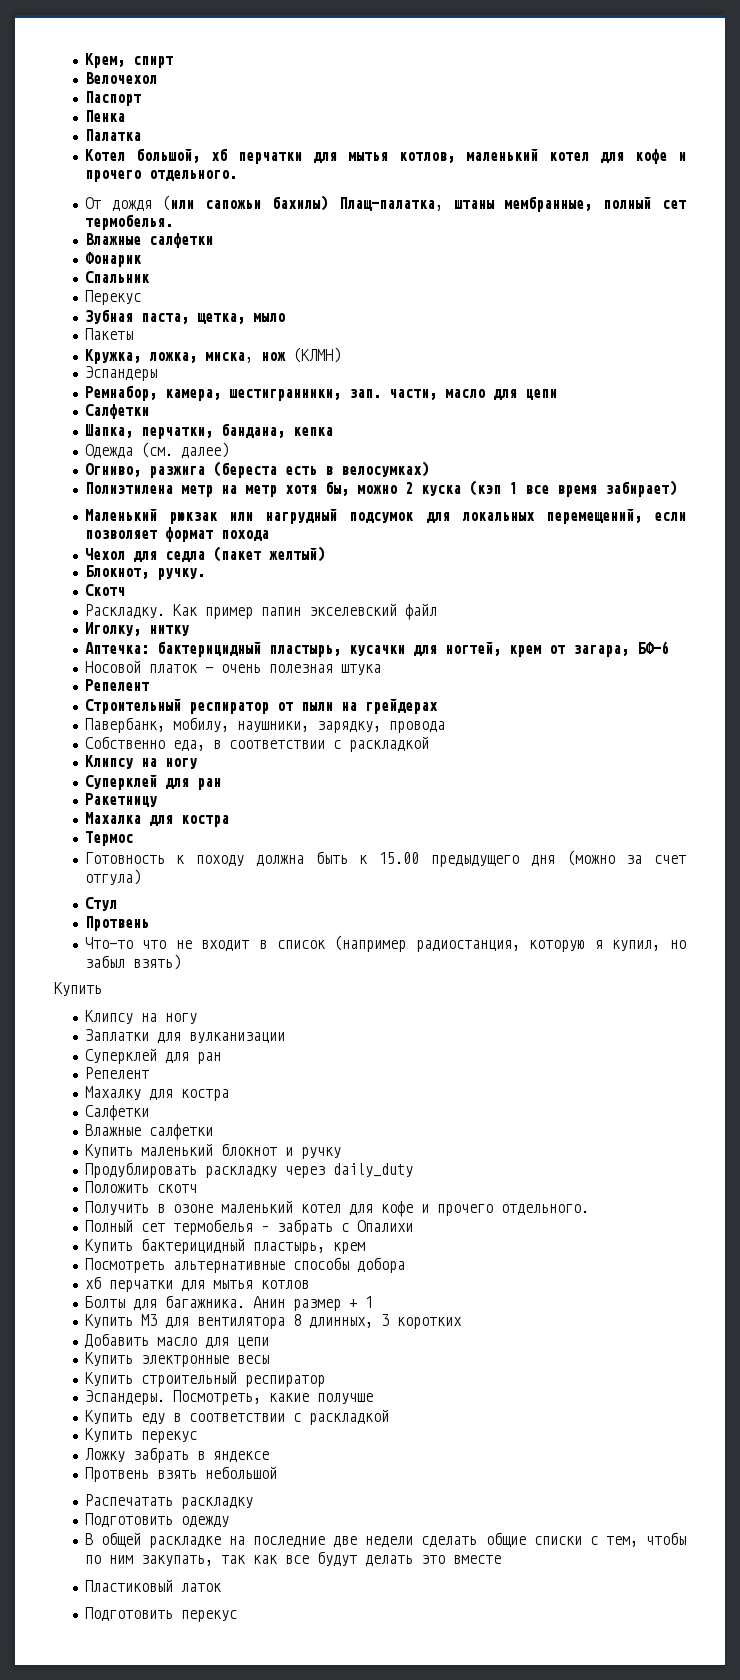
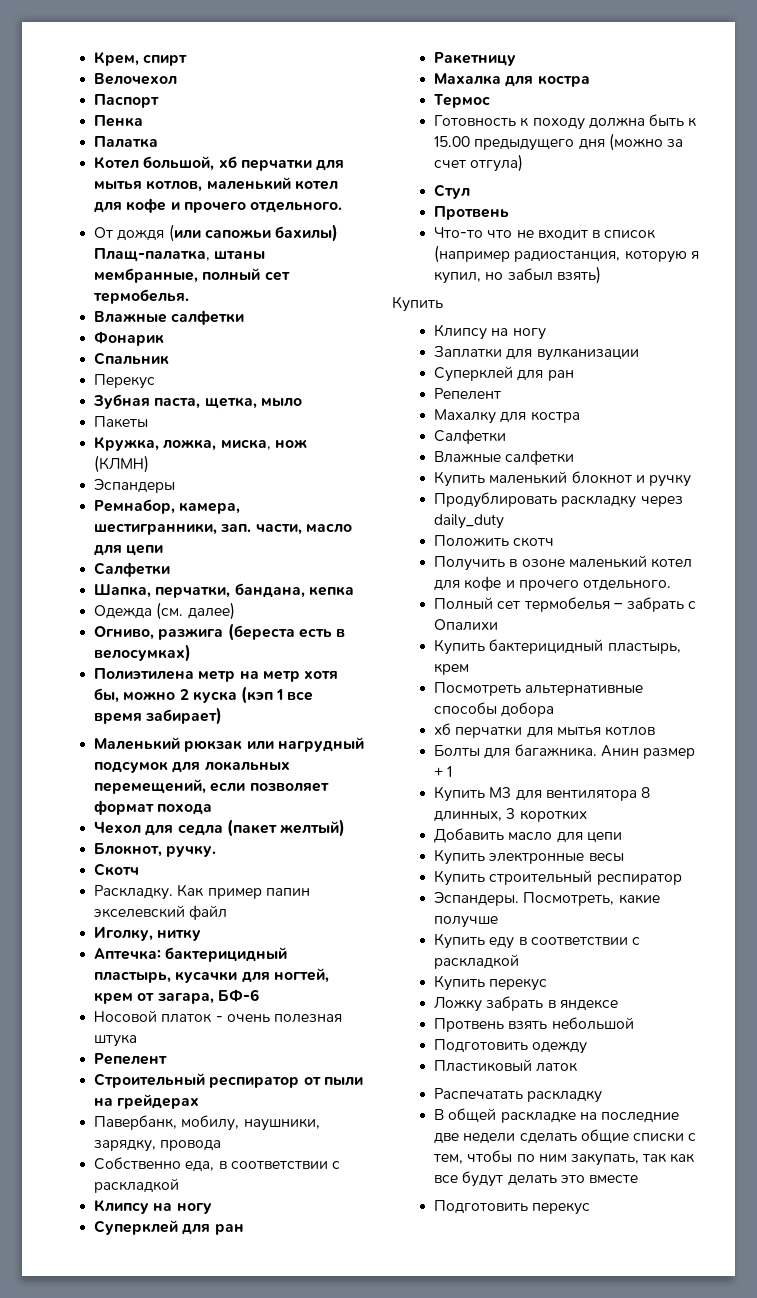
(277, 1472) none -> [434,1039,588,1054] [434,1059,579,1072] // Подготовить одежду // Пластиковый латок
[84,1513,229,1528] // Подготовить одежду -> (603, 1096) none
[84,1579,221,1592] // Пластиковый латок -> (638, 1179) none

